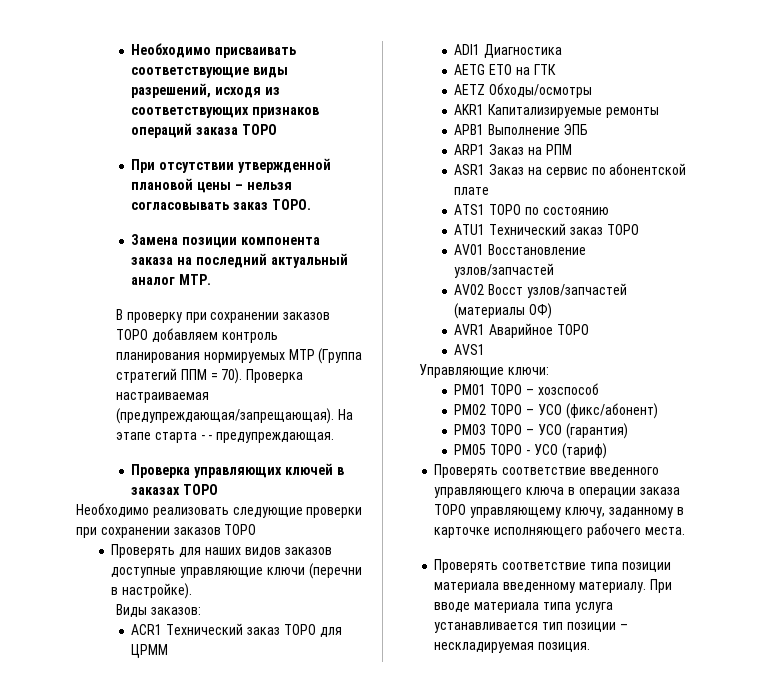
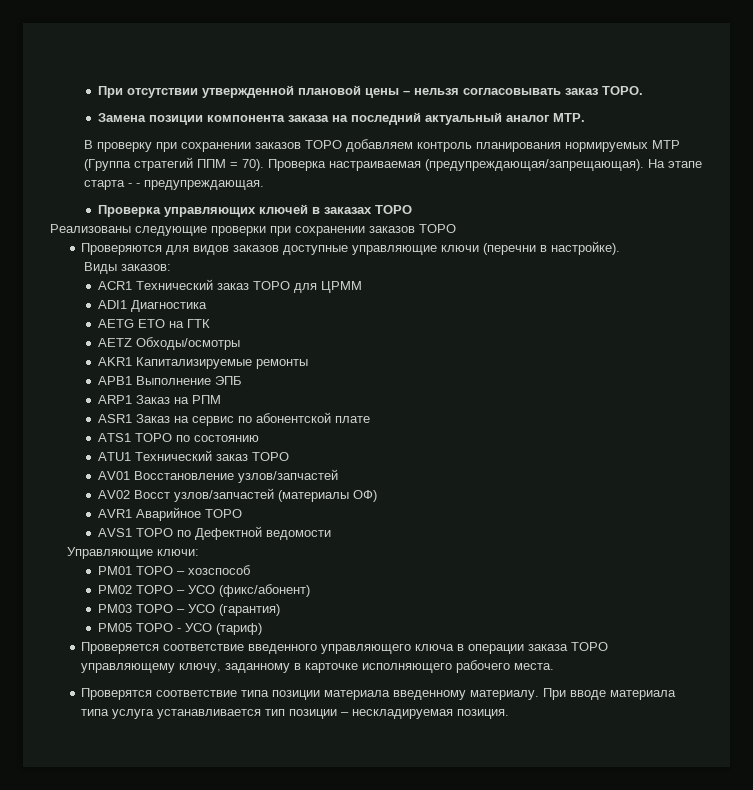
[131,43,297,58] [131,67,289,78] [131,83,280,98] [131,107,320,118] [131,123,277,138] Необходимо присваивать соответствующие виды разрешений, исходя из соответствующих признаков операций заказа ТОРО // -> (98, 92) none
[76,503,229,518] Необходимо реализовать -> [50,224,131,233] Реализованы
[111,544,241,558] Проверять для наших -> [81,243,190,255] Проверяются для
(486, 349) none -> [136,526,332,540] ТОРО по Дефектной ведомости
[434,464,499,478] Проверять -> [81,642,160,654] Проверяется
[434,559,499,573] Проверять -> [81,688,153,700] Проверятся

